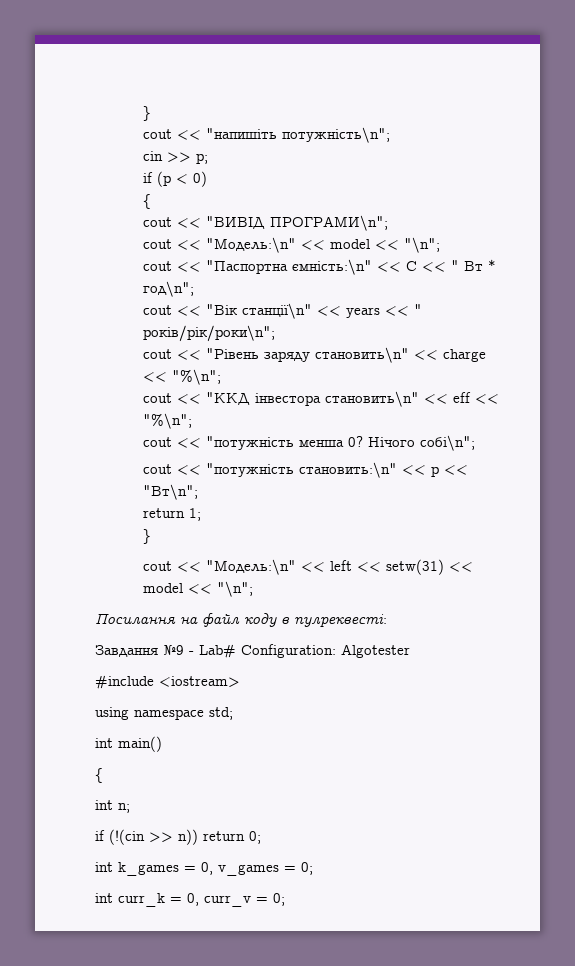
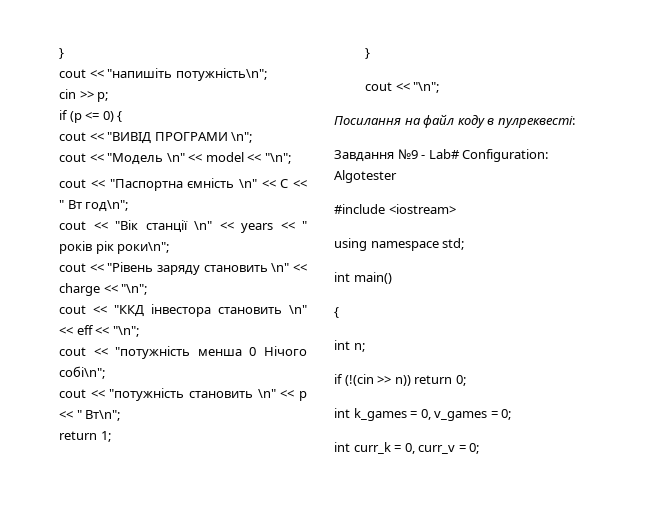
[176,174,189,184] < -> [85,112,100,120] <=
(208, 179) // -> (114, 116) none
[270,215,389,231] [143,237,297,253] ПРОГРАМИ\n"; // cout << "Модель:\n" -> [154,132,253,143] [59,153,185,165] ПРОГРАМИ \n"; // cout << "Модель \n"
[292,259,373,275] ємність:\n" -> [187,178,257,188] ємність \n"
[488,259,497,271] * -> (82, 204) none
[242,303,313,319] станції\n" -> [145,220,213,233] станції \n"
[143,325,276,342] років/рік/роки\n"; -> [59,241,170,254] років рік роки\n";
[315,347,410,363] становить\n" -> [203,263,290,272] становить \n"
[172,369,222,385] "%\n"; -> [121,284,148,295] "\n";
[325,391,420,407] становить\n" -> [218,305,307,314] становить \n"
[143,413,193,429] "%\n"; -> [112,326,139,337] "\n";
[348,436,364,447] 0? -> [249,347,257,356] 0
[299,462,398,478] становить:\n" -> [189,389,276,398] становить \n"
[143,484,199,500] "Вт\n"; -> [76,410,121,421] " Вт\n";
[206,559,474,575] [143,583,213,594] "Модель:\n" << left << setw(31) << model << -> (410, 87) none

